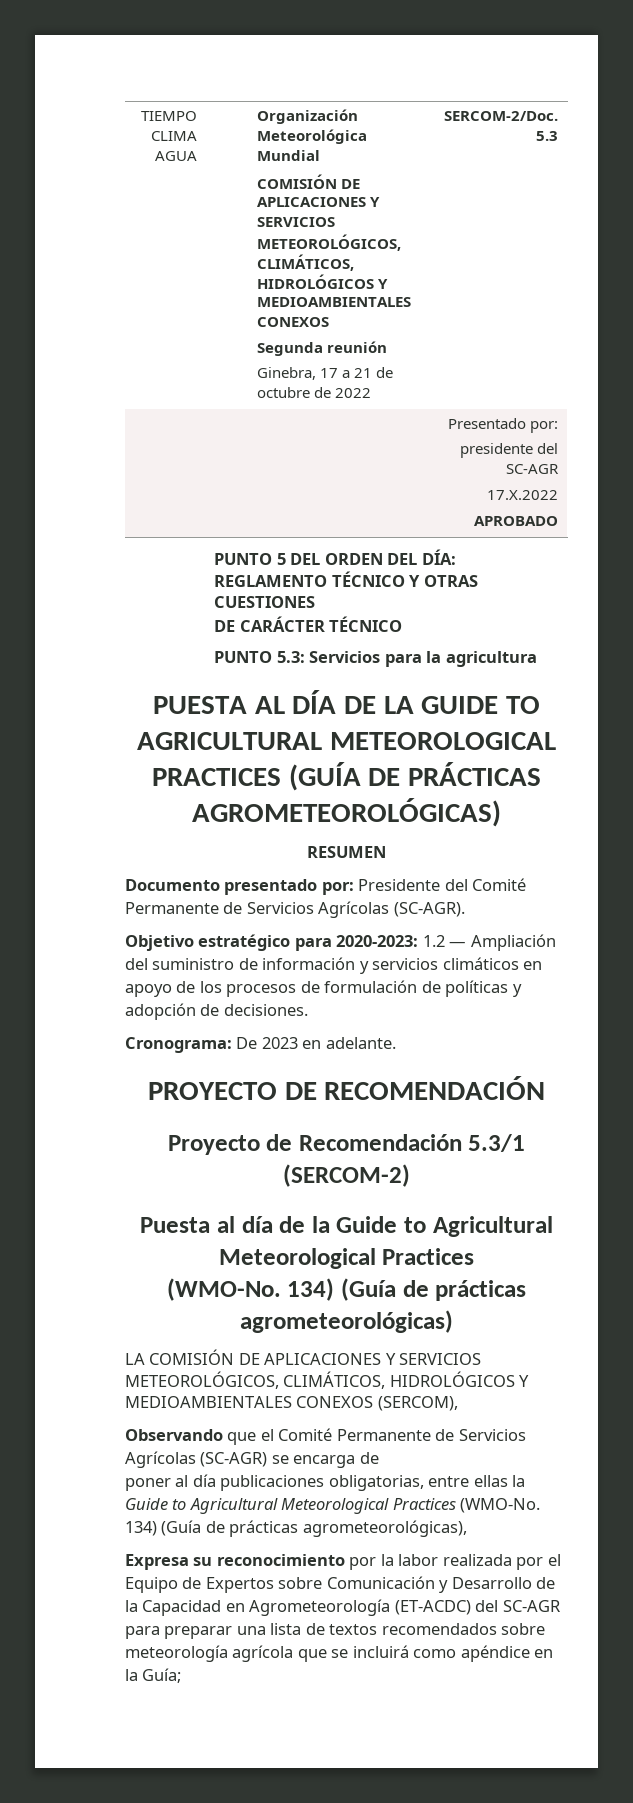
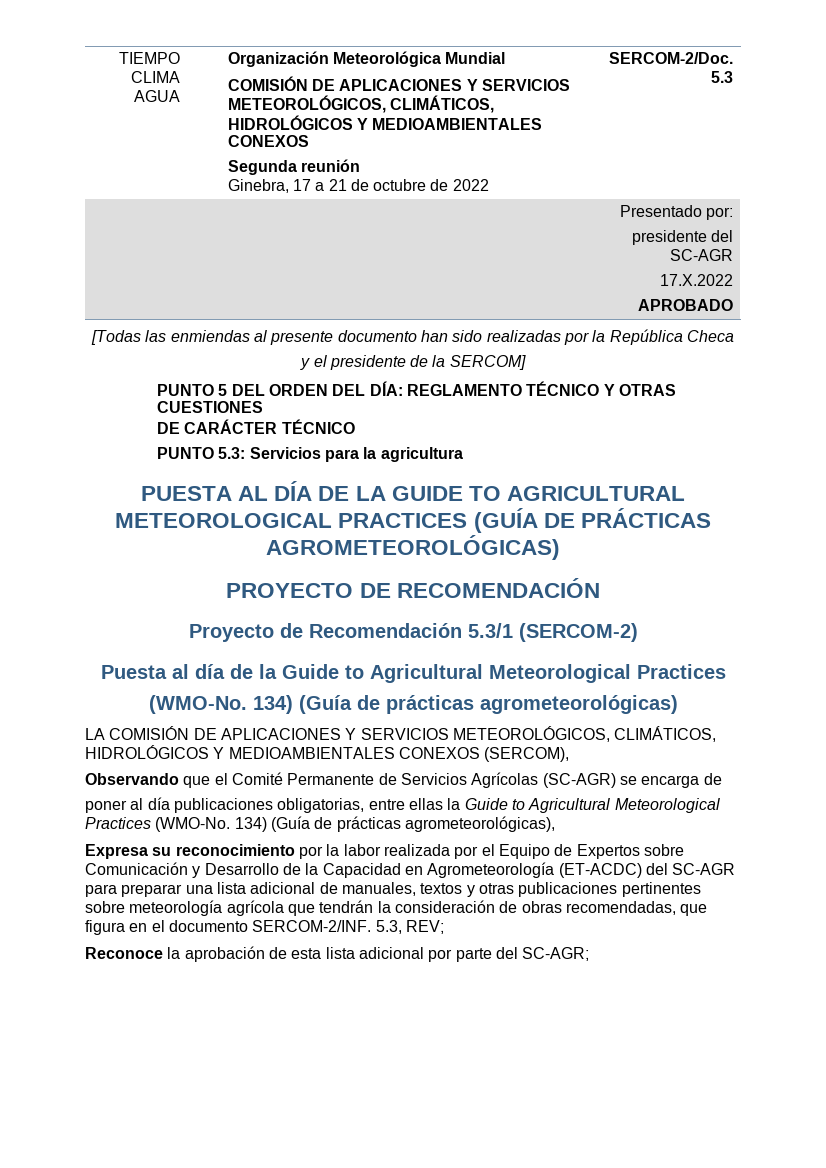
(558, 521) none -> [91,329,734,345] [300,355,526,370] // [Todas las enmiendas al presente documento han sido realizadas por la República Checa // y el presidente de la SERCOM]
[307,846,386,858] [125,878,527,895] [125,901,465,918] [125,934,556,951] [125,957,543,974] [125,980,522,997] [125,1003,308,1020] [125,1037,396,1053] // RESUMEN // Documento presentado por: Presidente del Comité Permanente de Servicios Agrícolas (SC-AGR). // Objetivo estratégico para 2020-2023: 1.2 — Ampliación del suministro de información y servicios climáticos en apoyo de los procesos de formulación de políticas y adopción de decisiones. // Cronograma: De 2023 en adelante. -> (560, 547) none
[305,1623,546,1635] [125,1645,554,1662] [125,1668,182,1683] de textos recomendados sobre meteorología agrícola que se incluirá como apéndice en la Guía; -> [250,882,701,897] [85,900,708,916] [85,920,444,935] [85,946,590,962] adicional de manuales, textos y otras publicaciones pertinentes sobre meteorología agrícola que tendrán la consideración de obras recomendadas, que figura en el documento SERCOM-2/INF. 5.3, REV; // Reconoce la aprobación de esta lista adicional por parte del SC-AGR;

